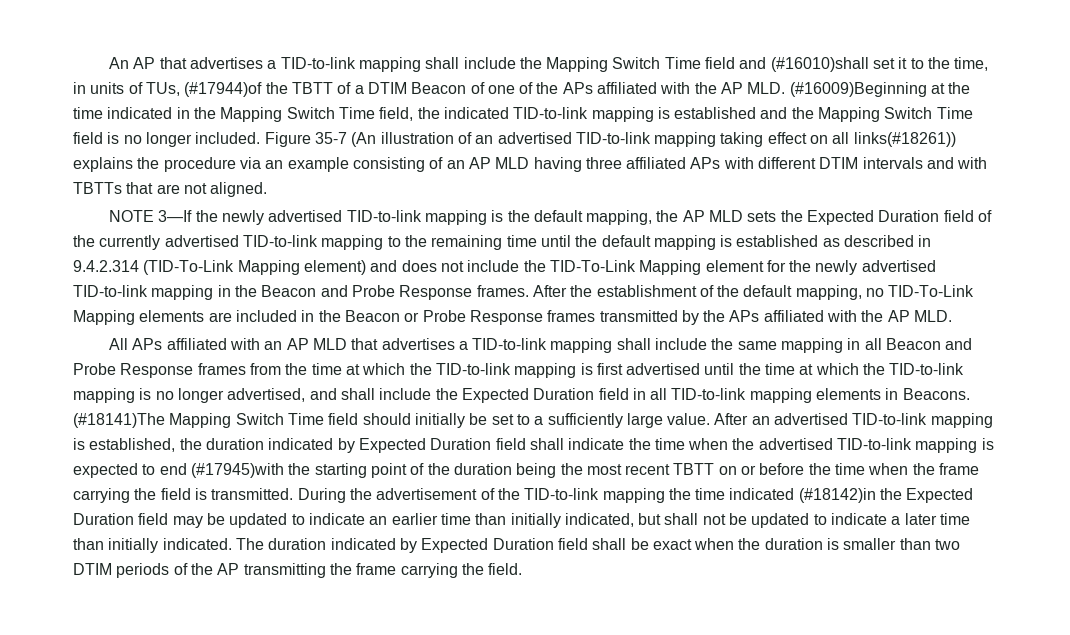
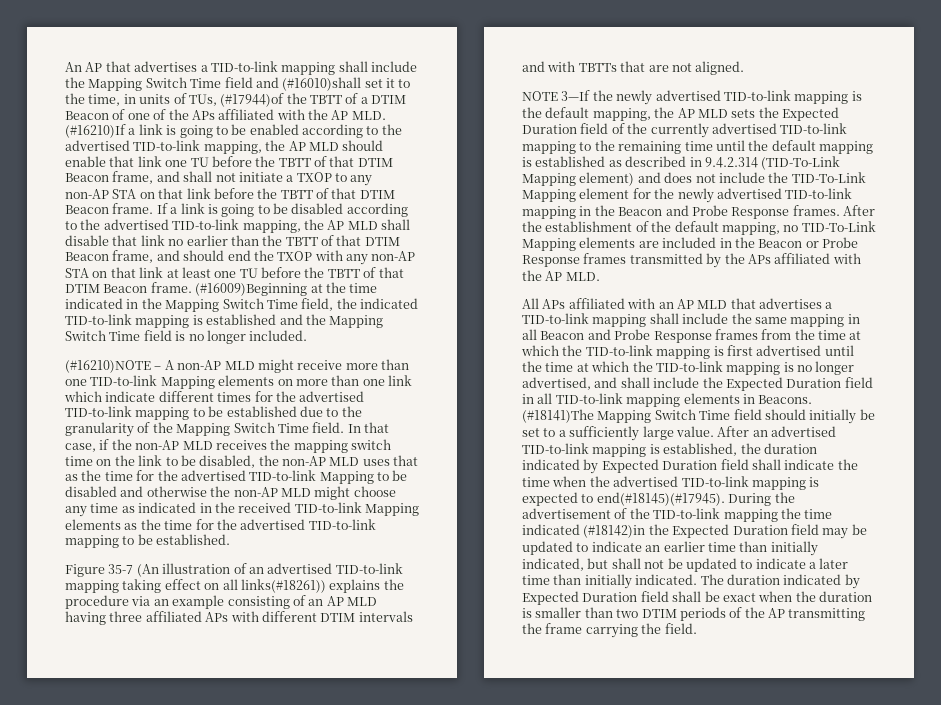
(786, 88) none -> [65,124,402,138] [65,140,384,154] [65,156,393,167] [65,171,373,186] [65,188,395,199] [65,203,408,217] [65,219,410,233] [65,235,400,246] [65,250,416,265] [65,267,404,278] [65,282,192,293] (#16210)If a link is going to be enabled according to the advertised TID-to-link mapping, the AP MLD should enable that link one TU before the TBTT of that DTIM Beacon frame, and shall not initiate a TXOP to any non-AP STA on that link before the TBTT of that DTIM Beacon frame. If a link is going to be disabled according to the advertised TID-to-link mapping, the AP MLD shall disable that link no earlier than the TBTT of that DTIM Beacon frame, and should end the TXOP with any non-AP STA on that link at least one TU before the TBTT of that DTIM Beacon frame.
(261, 138) none -> [65,359,409,373] [65,375,412,389] [64,391,365,402] [65,406,362,420] [65,422,389,437] [65,439,391,453] [65,455,419,468] [65,470,408,484] [65,486,396,500] [65,502,419,517] [65,519,376,530] [65,534,231,548] // (#16210)NOTE – A non-AP MLD might receive more than one TID-to-link Mapping elements on more than one link which indicate different times for the advertised TID-to-link mapping to be established due to the granularity of the Mapping Switch Time field. In that case, if the non-AP MLD receives the mapping switch time on the link to be disabled, the non-AP MLD uses that as the time for the advertised TID-to-link Mapping to be disabled and otherwise the non-AP MLD might choose any time as indicated in the received TID-to-link Mapping elements as the time for the advertised TID-to-link mapping to be established. //
[159,463,980,478] [73,488,294,503] end (#17945)with the starting point of the duration being the most recent TBTT on or before the time when the frame carrying the field is transmitted. -> [596,492,725,506] end(#18145)(#17945).

